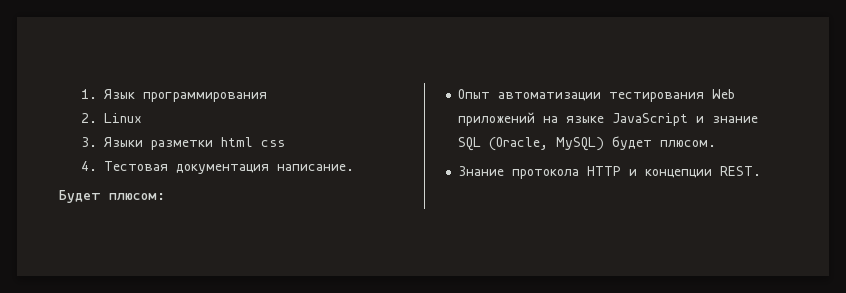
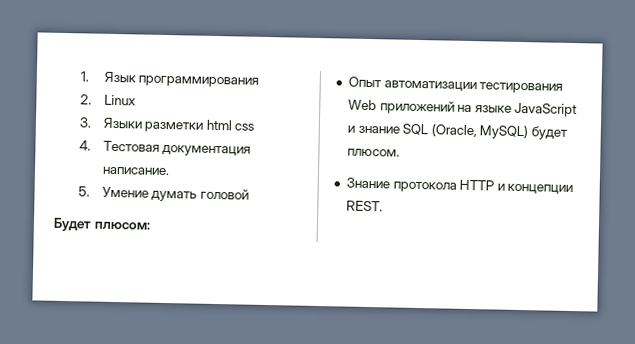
(355, 167) none -> [77,186,249,202] // 5. Умение думать головой

